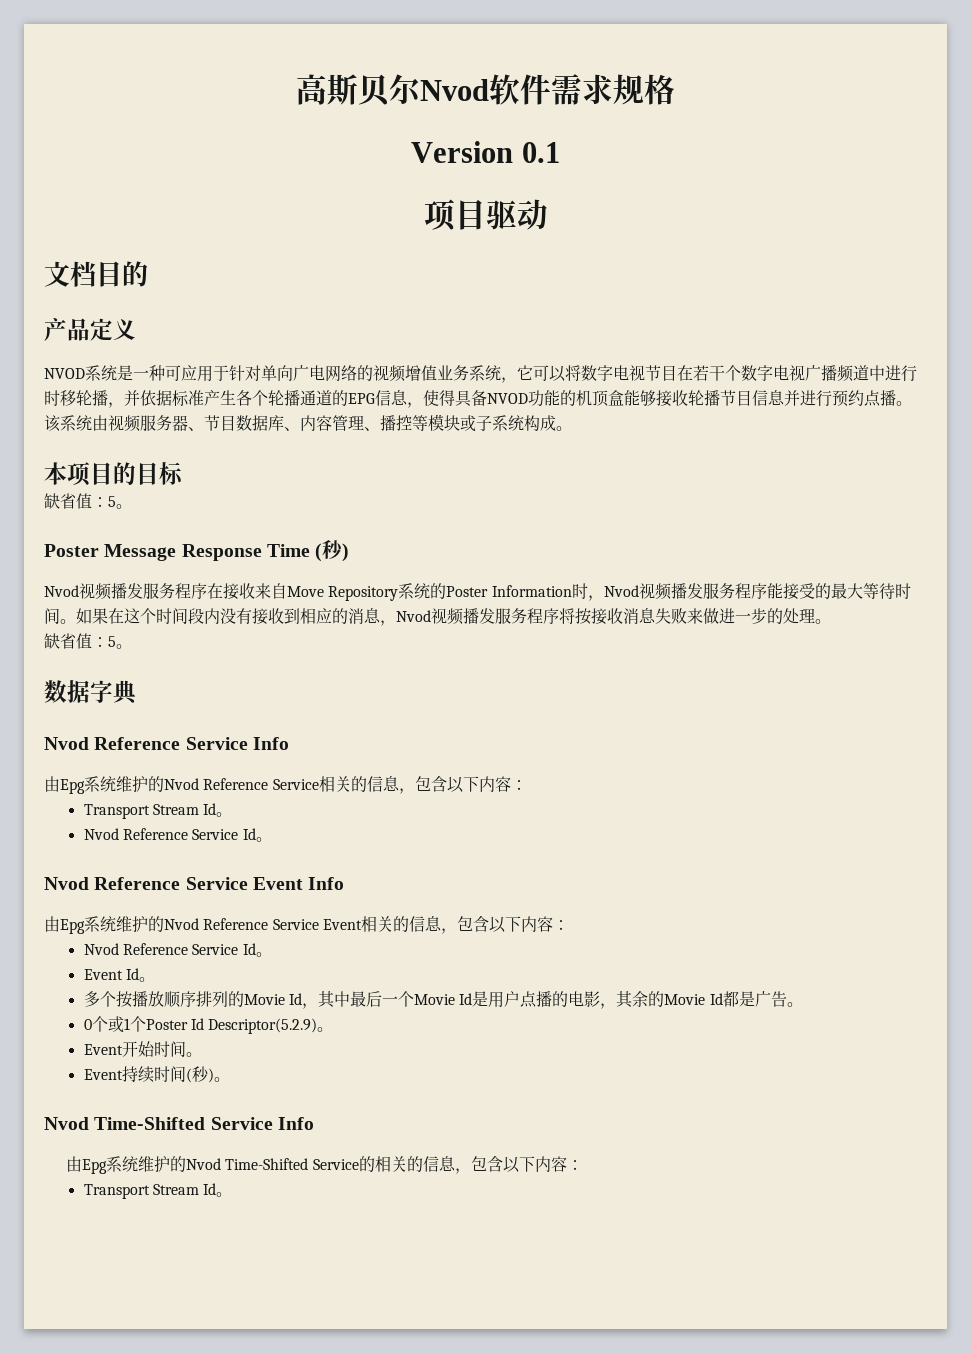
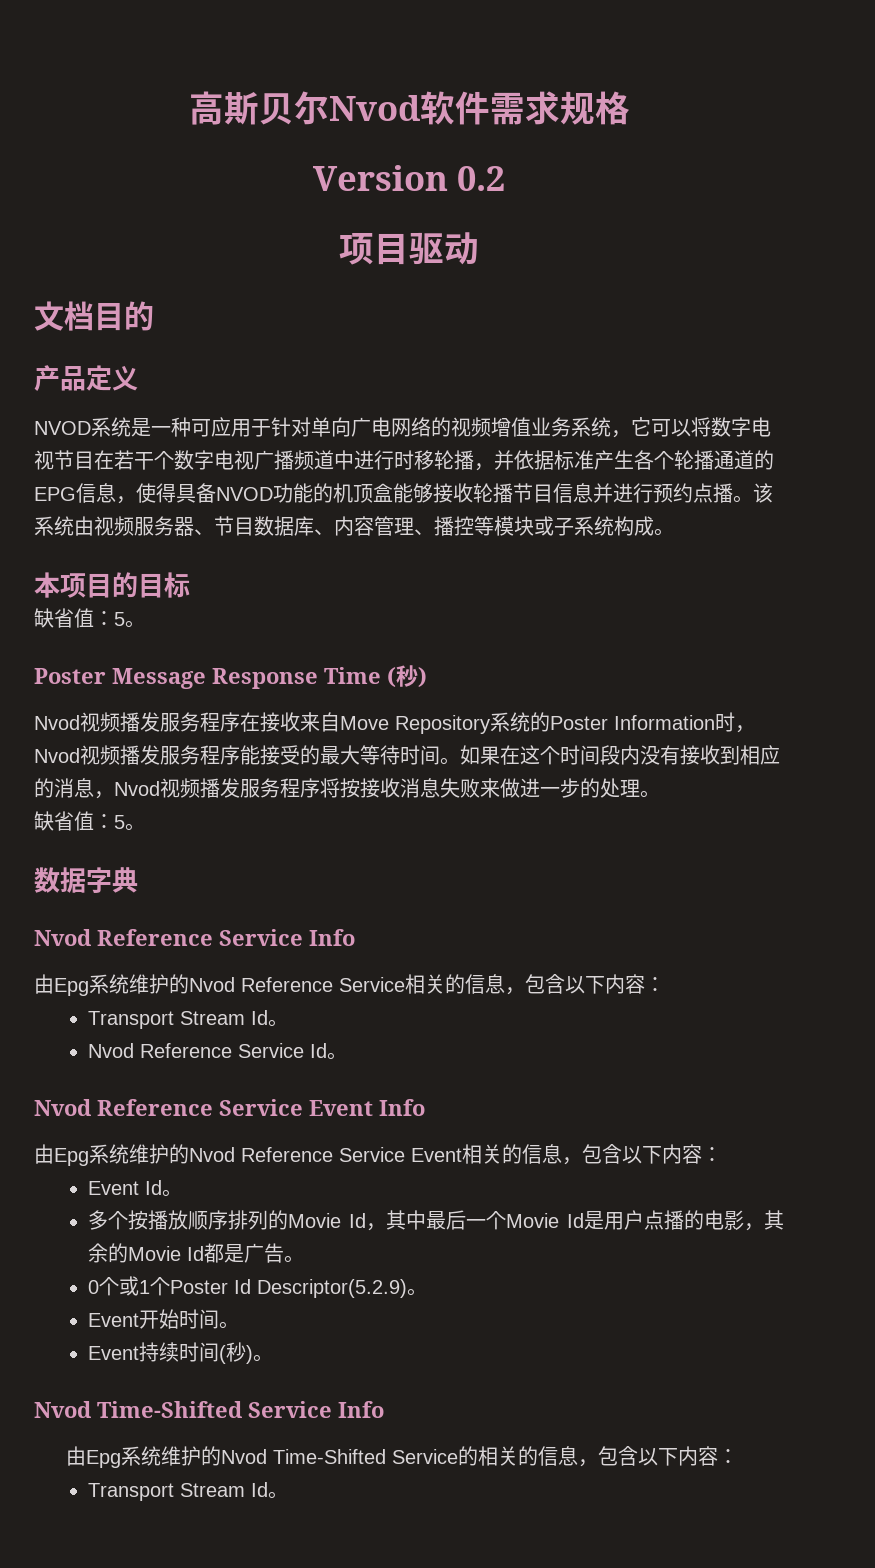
[521,142,560,163] 0.1 -> [457,166,506,191] 0.2
[83,943,272,957] // Nvod Reference Service Id。 -> (722, 1154) none

